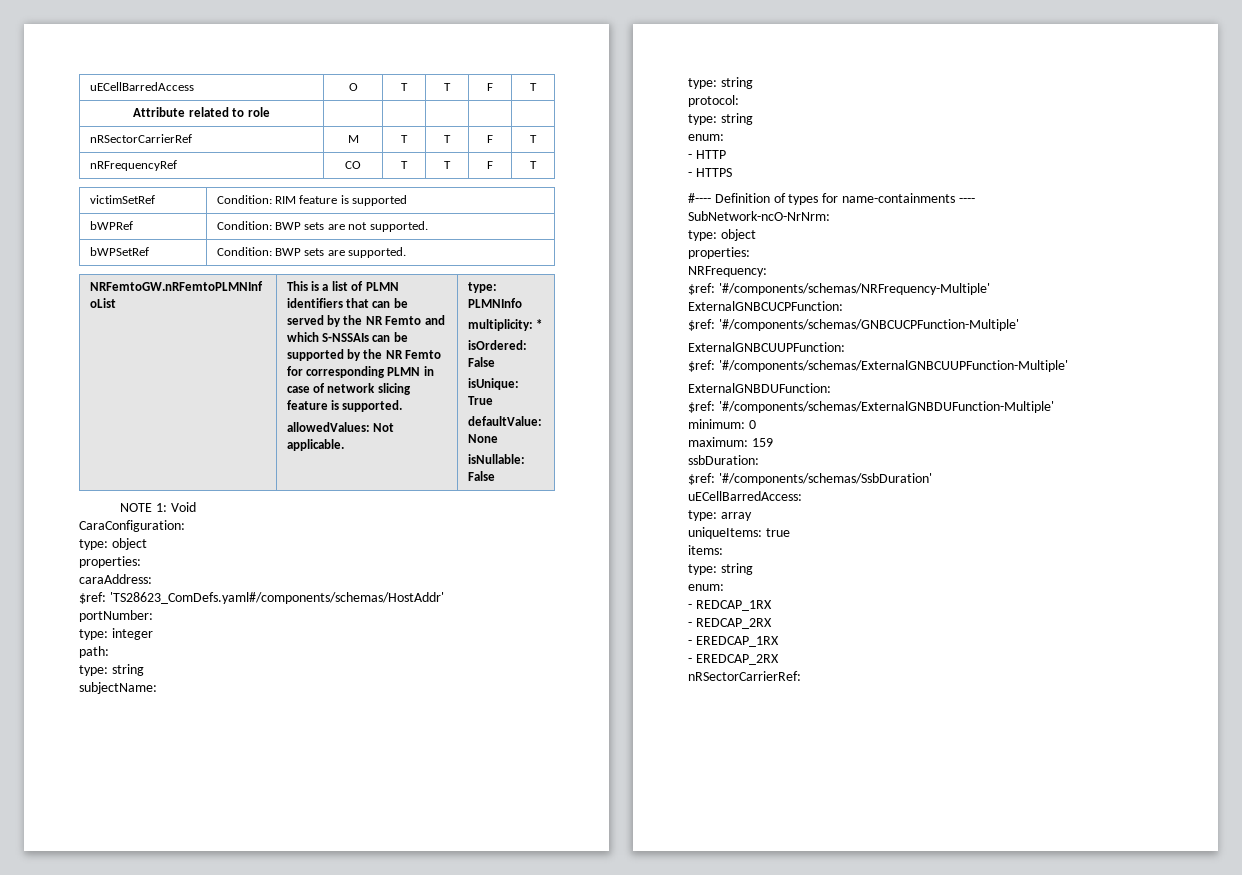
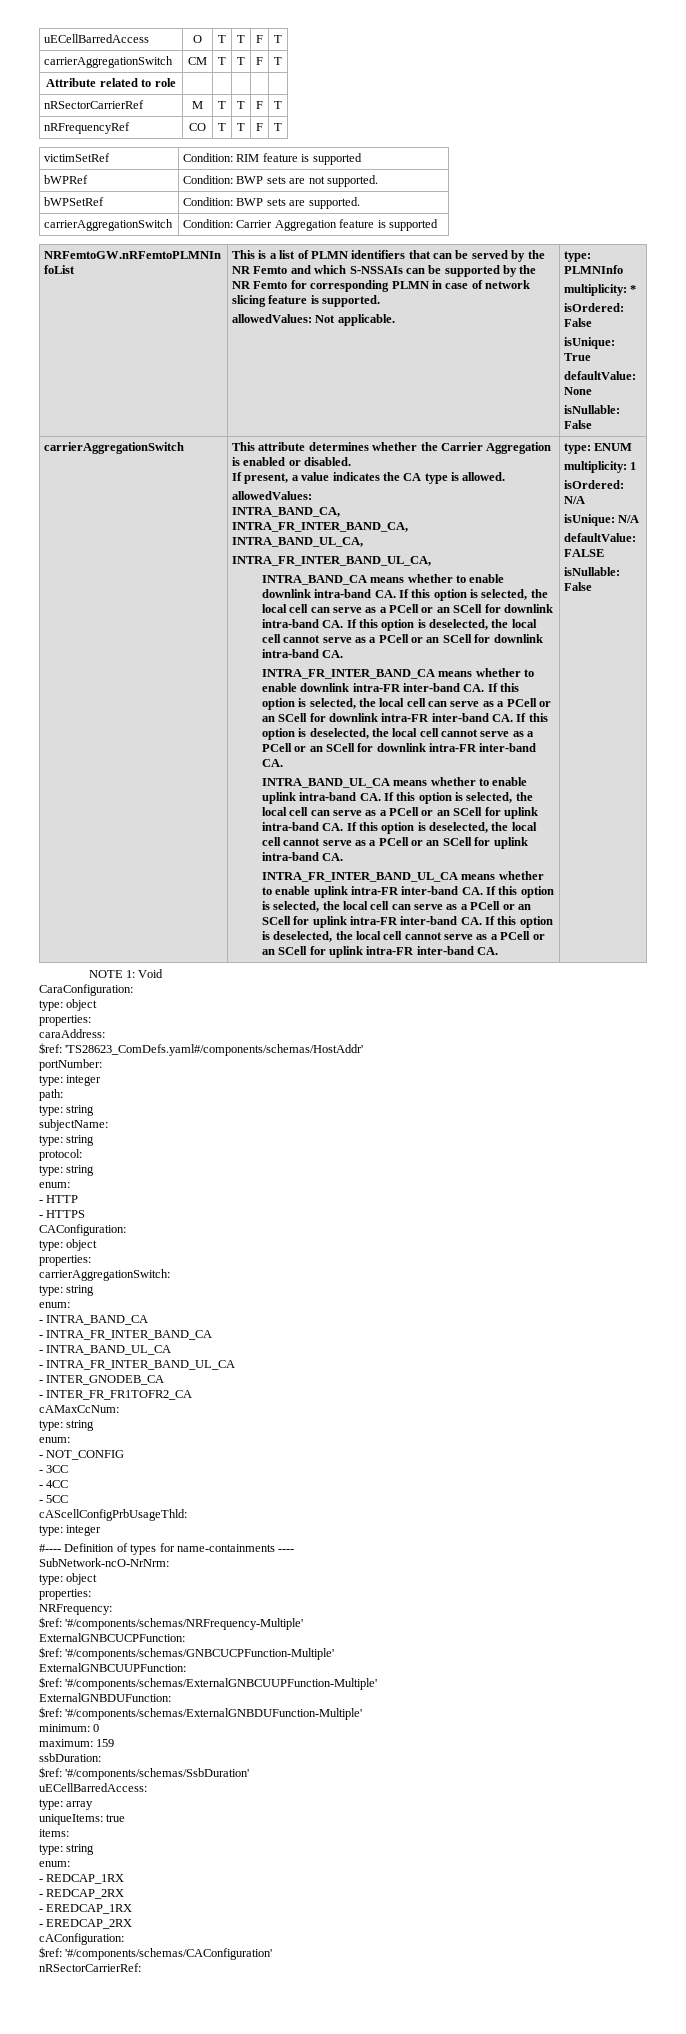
(537, 87) none -> [44,56,174,68] [188,57,207,65] [218,57,226,65] [237,57,245,65] [256,57,263,65] [274,57,282,65] // carrierAggregationSwitch | CM | T | T | F | T
(407, 252) none -> [44,219,174,231] [183,219,438,231] // carrierAggregationSwitch | Condition: Carrier Aggregation feature is supported
(495, 476) none -> [44,442,185,454] [232,442,552,454] [232,457,352,466] [232,472,506,484] [232,491,313,500] [232,507,341,517] [232,522,409,532] [232,537,364,547] [232,556,432,566] [261,574,505,585] [261,589,548,601] [261,604,553,613] [261,619,537,631] [261,634,543,643] [261,649,344,658] [261,668,534,679] [261,683,520,692] [261,698,551,710] [261,713,548,722] [261,728,535,740] [261,743,537,752] [261,759,283,767] [261,777,528,788] [261,792,533,804] [261,807,538,819] [261,822,537,834] [261,837,528,849] [261,852,344,861] [261,871,544,882] [261,886,554,898] [261,901,531,912] [261,916,553,928] [261,931,545,942] [261,946,499,958] [564,443,633,454] [564,461,637,473] [564,480,625,489] [564,496,586,504] [564,514,640,526] [564,533,637,542] [564,549,605,557] [564,567,621,576] [564,582,593,591] // carrierAggregationSwitch | This attribute determines whether the Carrier Aggregation is enabled or disabled. // If present, a value indicates the CA type is allowed. // allowedValues: // INTRA_BAND_CA, // INTRA_FR_INTER_BAND_CA, // INTRA_BAND_UL_CA, // INTRA_FR_INTER_BAND_UL_CA, // INTRA_BAND_CA means whether to enable downlink intra-band CA. If this option is selected, the local cell can serve as a PCell or an SCell for downlink intra-band CA. If this option is deselected, the local cell cannot serve as a PCell or an SCell for downlink intra-band CA. // INTRA_FR_INTER_BAND_CA means whether to enable downlink intra-FR inter-band CA. If this option is selected, the local cell can serve as a PCell or an SCell for downlink intra-FR inter-band CA. If this option is deselected, the local cell cannot serve as a PCell or an SCell for downlink intra-FR inter-band CA. // INTRA_BAND_UL_CA means whether to enable uplink intra-band CA. If this option is selected, the local cell can serve as a PCell or an SCell for uplink intra-band CA. If this option is deselected, the local cell cannot serve as a PCell or an SCell for uplink intra-band CA. // INTRA_FR_INTER_BAND_UL_CA means whether to enable uplink intra-FR inter-band CA. If this option is selected, the local cell can serve as a PCell or an SCell for uplink intra-FR inter-band CA. If this option is deselected, the local cell cannot serve as a PCell or an SCell for uplink intra-FR inter-band CA. | type: ENUM // multiplicity: 1 // isOrdered: N/A // isUnique: N/A // defaultValue: FALSE // isNullable: False
(732, 172) none -> [39,1224,126,1236] [39,1239,98,1251] [39,1255,91,1266] [39,1269,170,1281] [39,1285,95,1296] [39,1302,70,1308] [39,1315,149,1325] [39,1330,213,1340] [39,1345,172,1355] [39,1360,236,1370] [39,1375,165,1385] [39,1390,193,1400] [39,1405,119,1413] [39,1420,95,1431] [39,1437,70,1443] [39,1450,125,1460] [39,1465,69,1473] [39,1480,69,1488] [39,1495,69,1503] [39,1509,187,1521] [39,1525,102,1536] // CAConfiguration: // type: object // properties: // carrierAggregationSwitch: // type: string // enum: // - INTRA_BAND_CA // - INTRA_FR_INTER_BAND_CA // - INTRA_BAND_UL_CA // - INTRA_FR_INTER_BAND_UL_CA // - INTER_GNODEB_CA // - INTER_FR_FR1TOFR2_CA // cAMaxCcNum: // type: string // enum: // - NOT_CONFIG // - 3CC // - 4CC // - 5CC // cAScellConfigPrbUsageThld: // type: integer
(779, 659) none -> [39,1933,124,1945] [39,1947,273,1960] // cAConfiguration: // $ref: '#/components/schemas/CAConfiguration'

